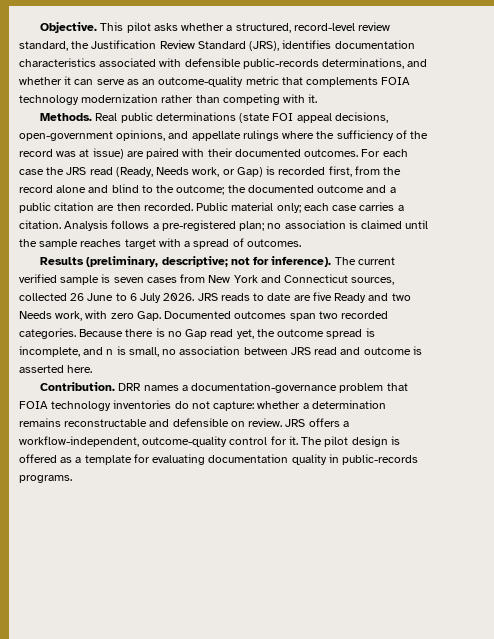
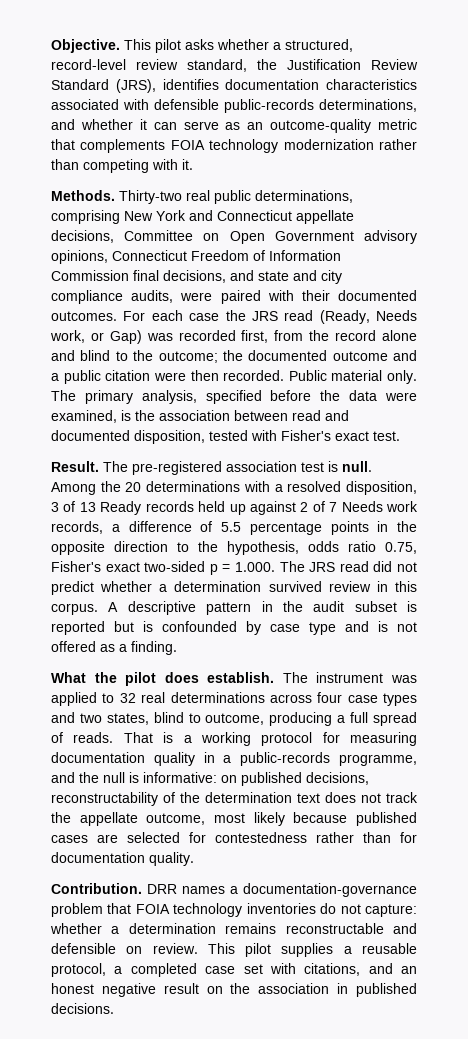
[95,112,388,123] [19,130,429,141] [19,148,144,159] Real public determinations (state FOI appeal decisions, open-government opinions, and appellate rulings where the sufficiency of the record was at issue) are -> [119,190,353,204] [51,210,354,224] [51,230,417,244] [51,250,341,264] [51,270,342,284] [51,290,213,304] Thirty-two real public determinations, comprising New York and Connecticut appellate decisions, Committee on Open Government advisory opinions, Connecticut Freedom of Information Commission final decisions, and state and city compliance audits, were
[266,166,276,175] is -> [146,333,173,341] was
[97,205,115,211] are -> [153,372,186,381] were
[276,202,404,213] [19,220,429,231] [19,238,301,249] [40,256,395,267] [19,274,395,285] [19,292,411,303] [19,310,389,321] [19,328,375,339] [19,346,422,357] [19,365,93,373] only; each case carries a citation. Analysis follows a pre-registered plan; no association is claimed until the sample reaches target with a spread of outcomes. // Results (preliminary, descriptive; not for inference). The current verified sample is seven cases from New York and Connecticut sources, collected 26 June to 6 July 2026. JRS reads to date are five Ready and two Needs work, with zero Gap. Documented outcomes span two recorded categories. Because there is no Gap read yet, the outcome spread is incomplete, and n is small, no association between JRS read and outcome is asserted here. -> [387,370,417,384] [51,390,417,404] [51,410,349,423] [51,430,400,444] [51,461,372,475] [51,481,418,495] [51,501,419,515] [51,521,417,535] [51,541,417,555] [51,561,418,575] [51,581,418,595] [51,601,417,615] [51,621,417,635] [51,641,177,655] [51,672,417,686] [51,692,417,706] [51,712,418,726] [51,732,417,746] [51,752,418,766] [51,772,369,786] [51,792,418,806] [51,812,417,826] [51,832,417,843] [51,852,194,866] only. The primary analysis, specified before the data were examined, is the association between read and documented disposition, tested with Fisher's exact test. // Result. The pre-registered association test is null. Among the 20 determinations with a resolved disposition, 3 of 13 Ready records held up against 2 of 7 Needs work records, a difference of 5.5 percentage points in the opposite direction to the hypothesis, odds ratio 0.75, Fisher's exact two-sided p = 1.000. The JRS read did not predict whether a determination survived review in this corpus. A descriptive pattern in the audit subset is reported but is confounded by case type and is not offered as a finding. // What the pilot does establish. The instrument was applied to 32 real determinations across four case types and two states, blind to outcome, producing a full spread of reads. That is a working protocol for measuring documentation quality in a public-records programme, and the null is informative: on published decisions, reconstructability of the determination text does not track the appellate outcome, most likely because published cases are selected for contestedness rather than for documentation quality.
[285,418,349,427] [19,436,400,447] [19,454,419,465] [19,475,72,483] JRS offers a workflow-independent, outcome-quality control for it. The pilot design is offered as a template for evaluating documentation quality in public-records programs. -> [207,943,417,957] [51,963,417,977] [51,983,417,997] [51,1003,114,1014] This pilot supplies a reusable protocol, a completed case set with citations, and an honest negative result on the association in published decisions.

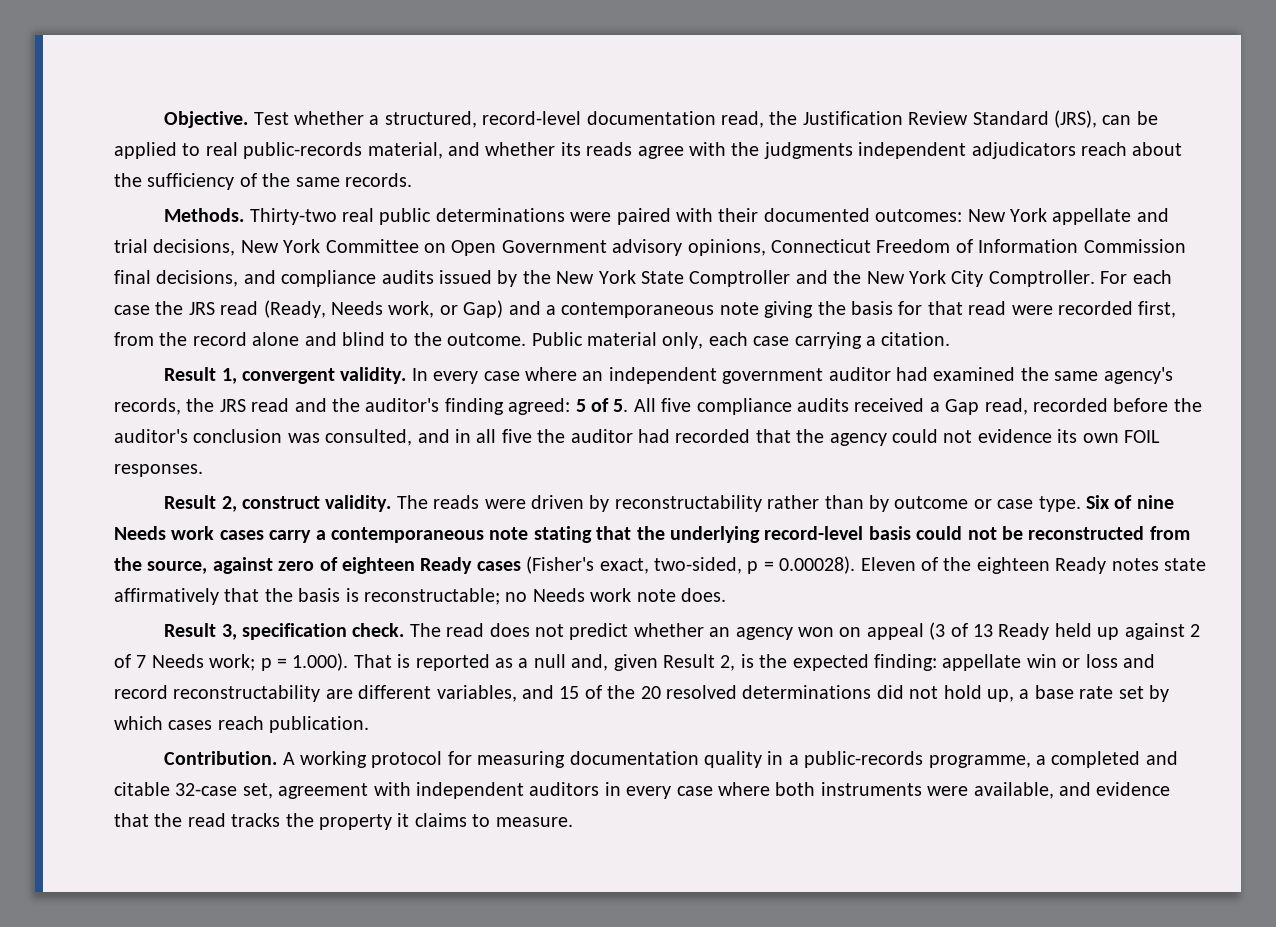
[124,39,214,53] This pilot asks -> [253,112,289,125] Test
[136,59,247,72] review standard, -> [586,111,764,128] documentation read,
[162,79,417,90] [51,99,417,113] [51,119,417,133] [51,139,417,153] [51,159,193,173] [51,190,353,204] [51,210,354,224] [51,230,114,243] identifies documentation characteristics associated with defensible public-records determinations, and whether it can serve as an outcome-quality metric that complements FOIA technology modernization rather than competing with it. // Methods. Thirty-two real public determinations, comprising New York and Connecticut appellate decisions, -> [1102,111,1158,125] [114,142,1183,159] [114,173,412,190] [164,208,1169,225] [114,239,321,256] can be applied to real public-records material, and whether its reads agree with the judgments independent adjudicators reach about the sufficiency of the same records. // Methods. Thirty-two real public determinations were paired with their documented outcomes: New York appellate and trial decisions, New York
[258,270,342,284] [51,290,417,304] [51,311,117,321] state and city compliance audits, were paired with their documented outcomes. -> [281,270,1095,287] compliance audits issued by the New York State Comptroller and the New York City Comptroller.
[146,333,173,341] was -> [508,301,1053,318] and a contemporaneous note giving the basis for that read were
[158,350,417,363] [51,370,417,384] [51,390,417,404] [51,410,349,423] [51,430,400,444] [51,461,372,475] [51,481,418,495] [51,502,59,512] outcome; the documented outcome and a public citation were then recorded. Public material only. The primary analysis, specified before the data were examined, is the association between read and documented disposition, tested with Fisher's exact test. // Result. The pre-registered association test is null. Among the 20 determinations with a resolved disposition, 3 -> [447,332,951,349] [164,367,1173,384] [114,398,1202,415] [114,429,1160,446] [114,464,203,477] [164,495,1174,512] [114,526,1190,543] [114,556,1206,574] [114,588,726,605] [164,622,946,640] outcome. Public material only, each case carrying a citation. // Result 1, convergent validity. In every case where an independent government auditor had examined the same agency's records, the JRS read and the auditor's finding agreed: 5 of 5. All five compliance audits received a Gap read, recorded before the auditor's conclusion was consulted, and in all five the auditor had recorded that the agency could not evidence its own FOIL responses. // Result 2, construct validity. The reads were driven by reconstructability rather than by outcome or case type. Six of nine Needs work cases carry a contemporaneous note stating that the underlying record-level basis could not be reconstructed from the source, against zero of eighteen Ready cases (Fisher's exact, two-sided, p = 0.00028). Eleven of the eighteen Ready notes state affirmatively that the basis is reconstructable; no Needs work note does. // Result 3, specification check. The read does not predict whether an agency won on appeal (3
[145,501,194,512] records -> (1050, 631) none
[386,501,419,512] [51,521,417,535] [51,541,417,555] [51,561,418,575] [51,581,418,595] [51,601,417,615] [51,621,417,635] [51,641,177,655] [51,672,417,686] [51,692,417,706] [51,712,418,726] [51,732,192,743] work records, a difference of 5.5 percentage points in the opposite direction to the hypothesis, odds ratio 0.75, Fisher's exact two-sided p = 1.000. The JRS read did not predict whether a determination survived review in this corpus. A descriptive pattern in the audit subset is reported but is confounded by case type and is not offered as a finding. // What the pilot does establish. The instrument was applied to 32 real determinations across four case types and two states, blind to outcome, producing a full spread of reads. That is a -> [209,653,1155,671] [114,685,1169,702] [114,716,370,733] [164,751,295,765] work; p = 1.000). That is reported as a null and, given Result 2, is the expected finding: appellate win or loss and record reconstructability are different variables, and 15 of the 20 resolved determinations did not hold up, a base rate set by which cases reach publication. // Contribution. A
[51,772,369,786] [51,792,418,806] [51,812,417,826] [51,832,417,843] [51,852,194,866] [51,883,417,897] [51,903,417,917] [50,923,417,934] [51,943,417,957] [51,963,417,977] [51,983,417,997] [51,1003,114,1014] and the null is informative: on published decisions, reconstructability of the determination text does not track the appellate outcome, most likely because published cases are selected for contestedness rather than for documentation quality. // Contribution. DRR names a documentation-governance problem that FOIA technology inventories do not capture: whether a determination remains reconstructable and defensible on review. This pilot supplies a reusable protocol, a completed case set with citations, and an honest negative result on the association in published decisions. -> [1035,751,1178,768] [114,782,1171,799] [114,813,573,830] a completed and citable 32-case set, agreement with independent auditors in every case where both instruments were available, and evidence that the read tracks the property it claims to measure.

